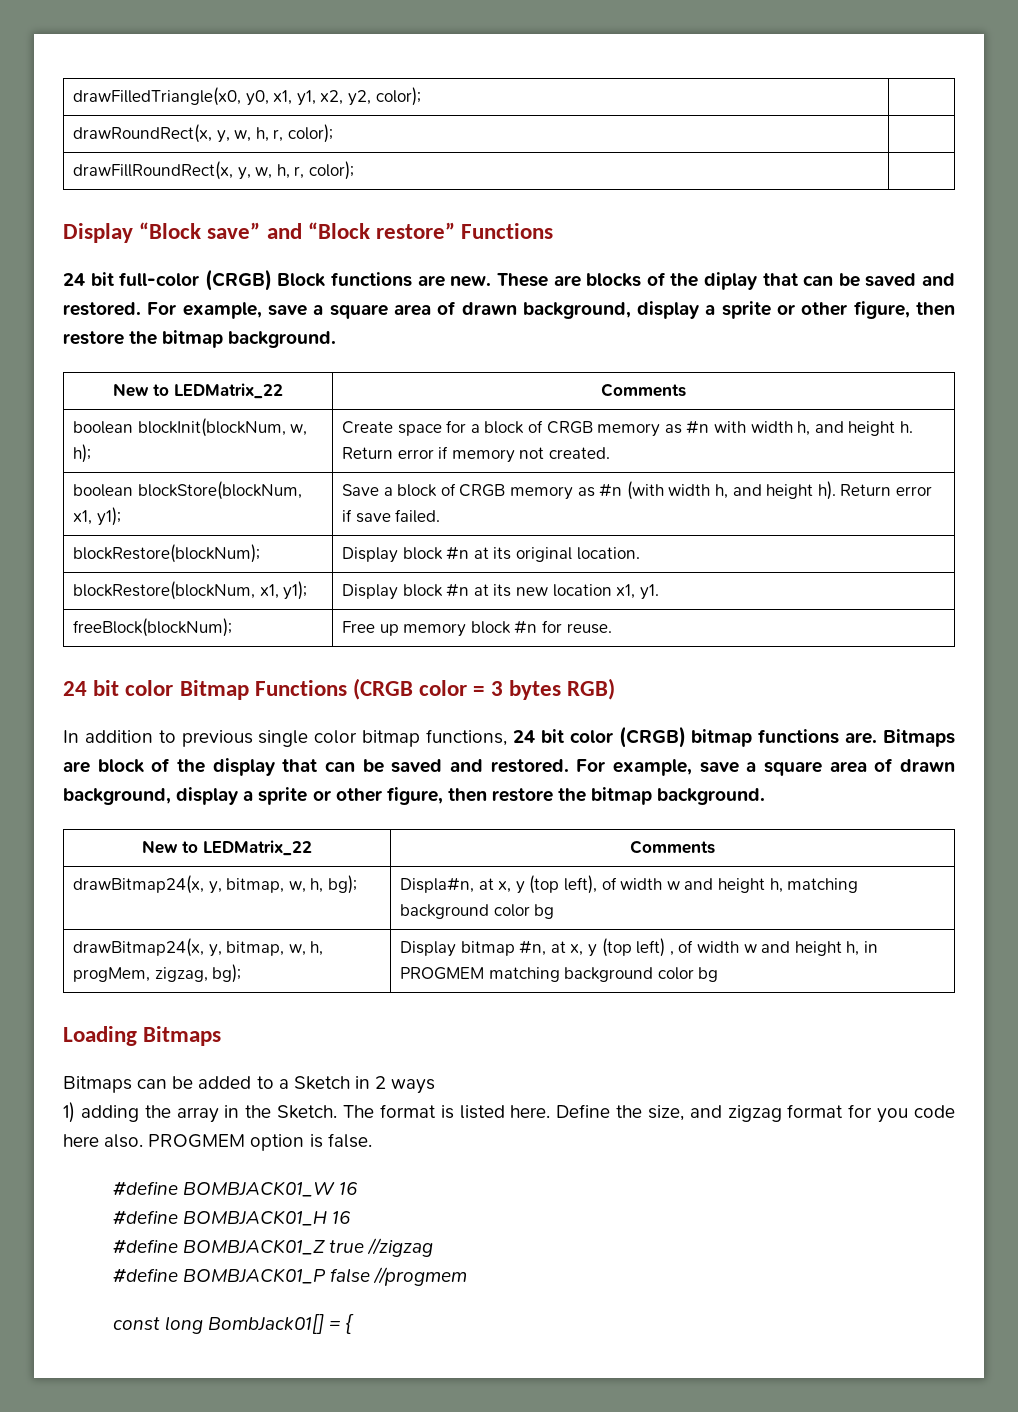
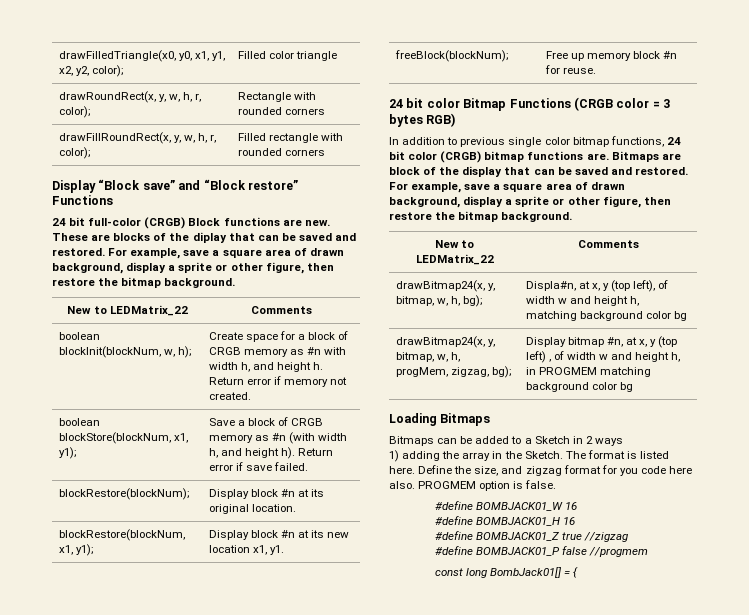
(421, 96) none -> [237,51,337,61] Filled color triangle
(334, 133) none -> [237,92,316,102] [237,107,325,115] Rectangle with rounded corners
(355, 170) none -> [237,133,343,143] [237,148,325,156] Filled rectangle with rounded corners

